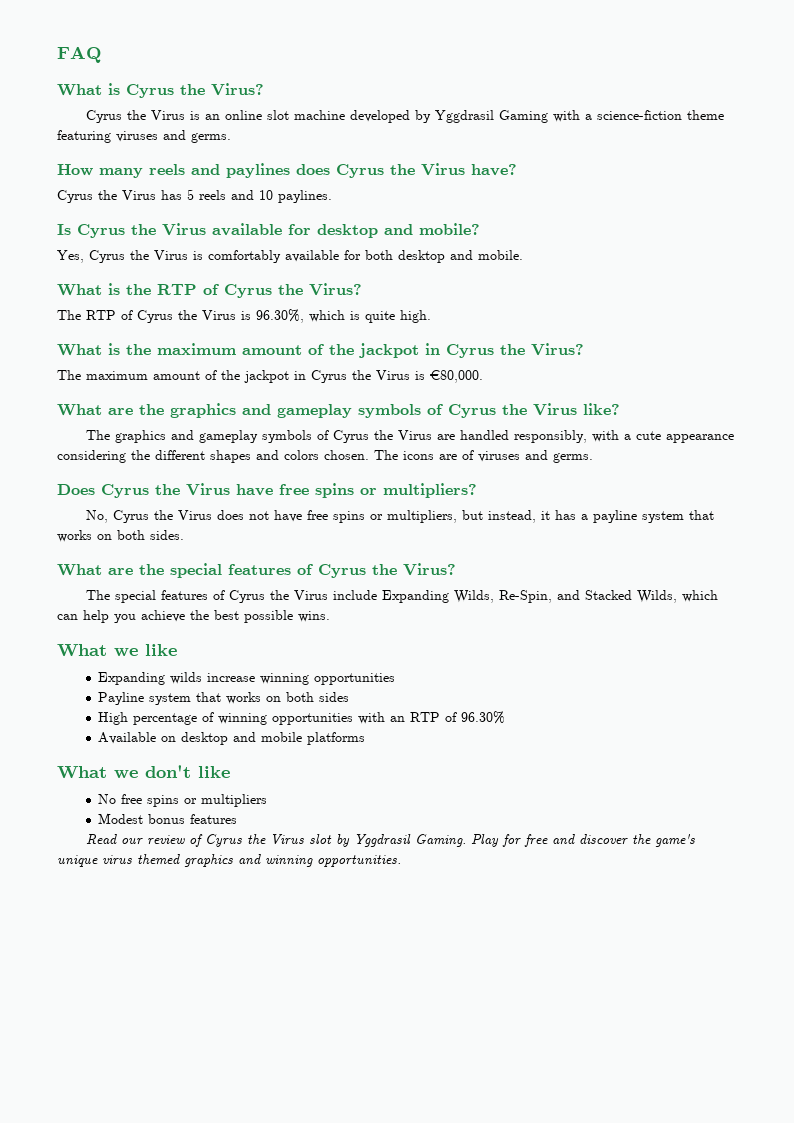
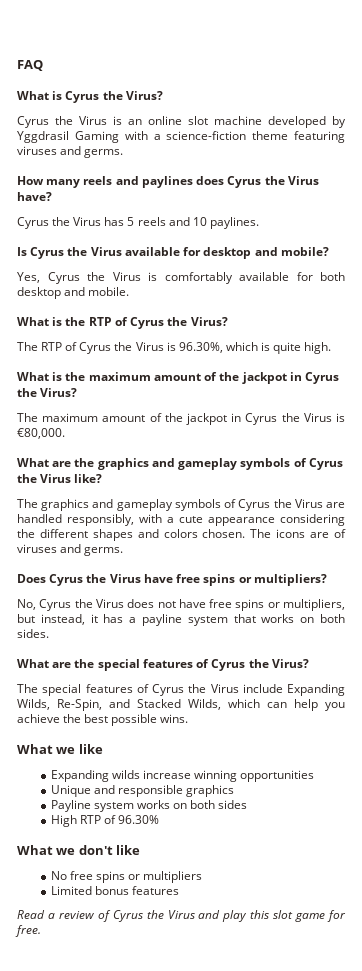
(396, 679) none -> [50,785,235,797] // Unique and responsible graphics
[196,692,222,702] that -> (135, 807) none
[133,711,506,725] [98,732,366,745] percentage of winning opportunities with an RTP of 96.30% // Available on desktop and mobile platforms -> [80,815,160,824] RTP of 96.30%
[98,813,144,824] Modest -> [50,886,92,895] Limited
[121,838,144,845] our -> [47,913,55,919] a
[309,834,696,847] [57,854,401,867] slot by Yggdrasil Gaming. Play for free and discover the game's unique virus themed graphics and winning opportunities. -> [198,910,346,922] [15,925,41,937] and play this slot game for free.

